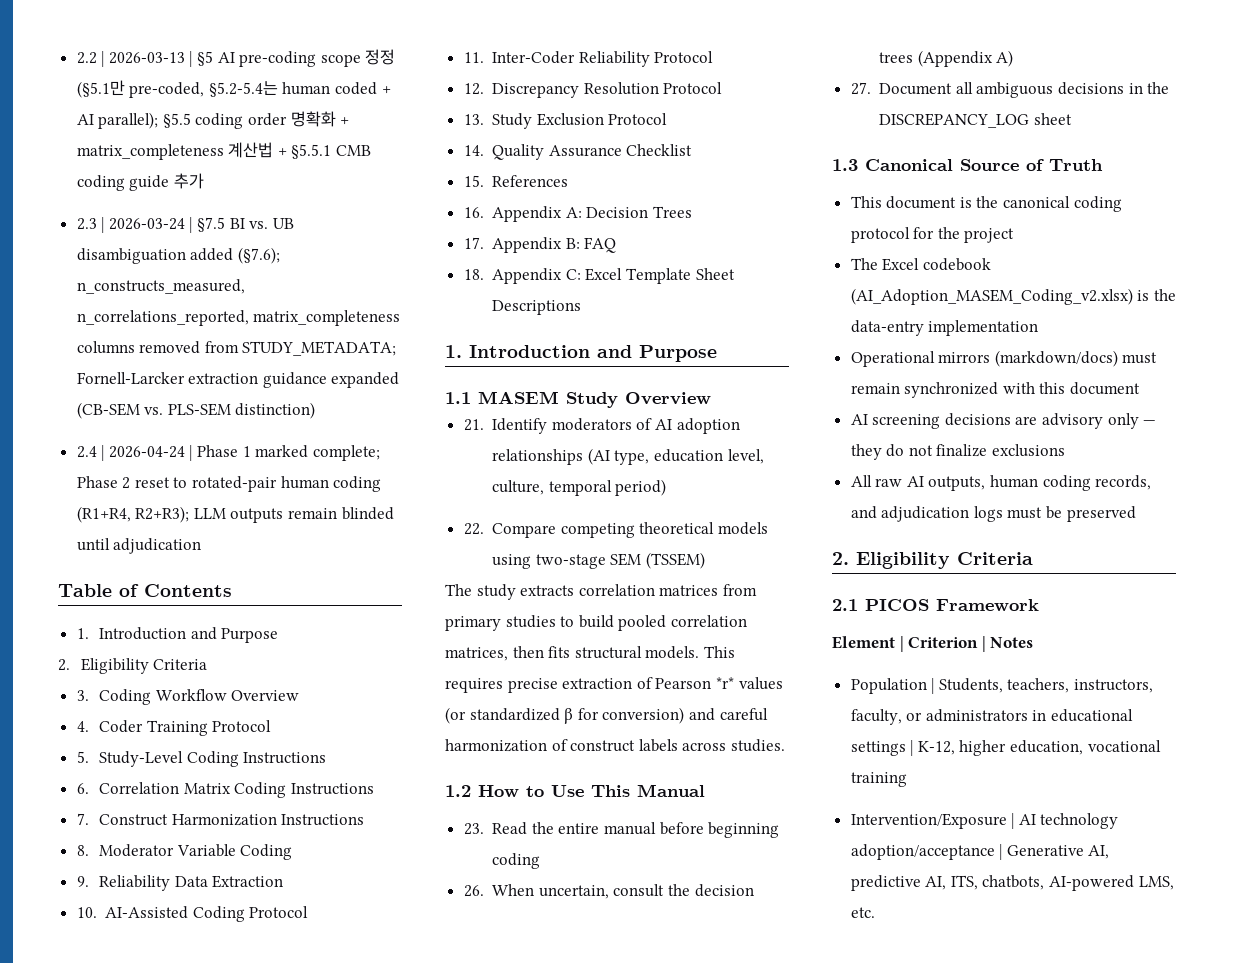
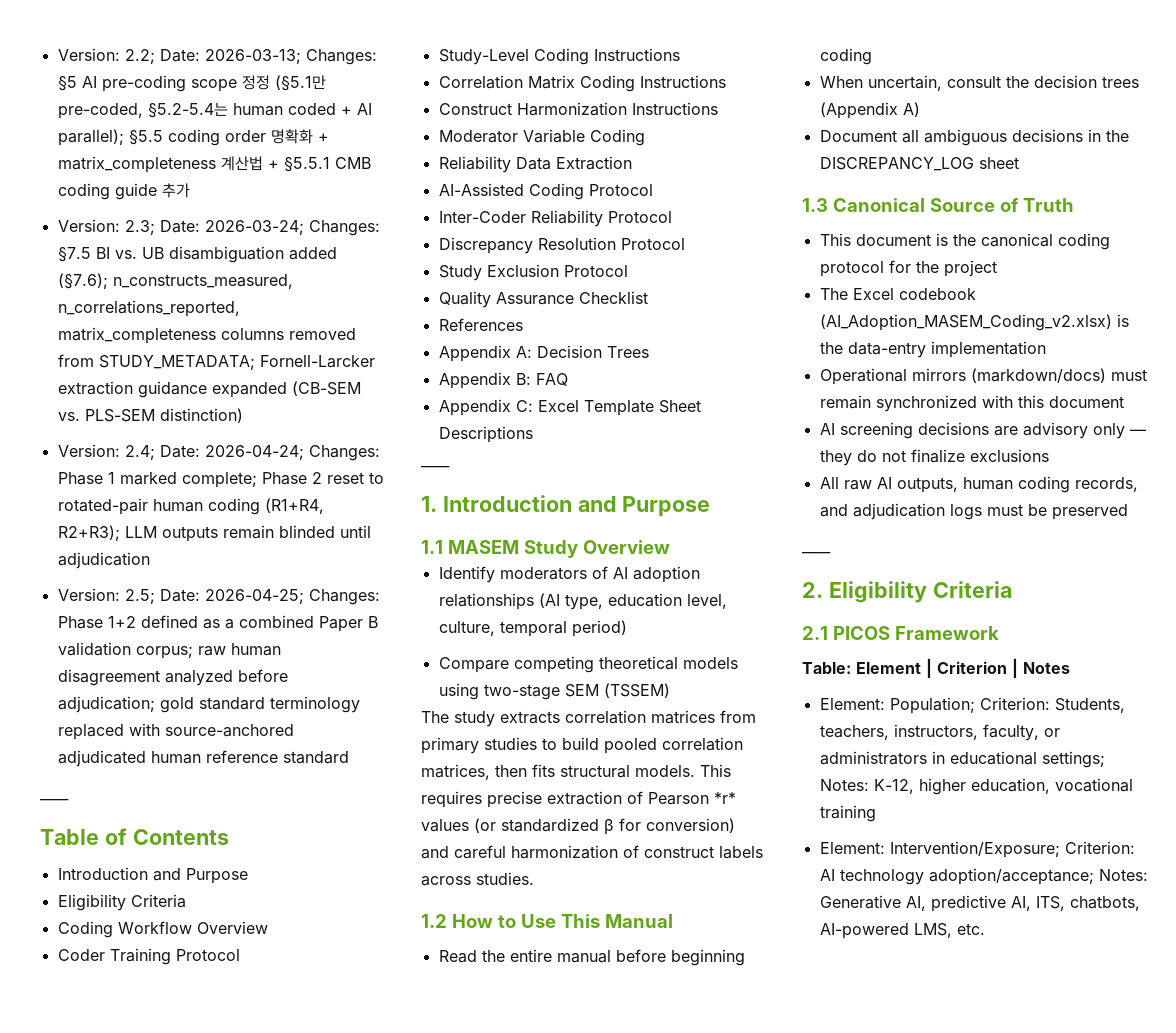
[76,51,193,67] 2.2 | 2026-03-13 | -> [57,48,377,65] Version: 2.2; Date: 2026-03-13; Changes:
[76,217,193,233] 2.3 | 2026-03-24 | -> [57,219,380,236] Version: 2.3; Date: 2026-03-24; Changes:
[76,445,193,461] 2.4 | 2026-04-24 | -> [57,444,380,461] Version: 2.4; Date: 2026-04-24; Changes:
(202, 546) none -> [57,588,380,605] [57,615,378,632] [57,642,281,659] [57,669,288,686] [57,696,360,713] [57,723,294,740] [57,750,349,767] [40,799,69,801] // Version: 2.5; Date: 2026-04-25; Changes: Phase 1+2 defined as a combined Paper B validation corpus; raw human disagreement analyzed before adjudication; gold standard terminology replaced with source-anchored adjudicated human reference standard // ____
[76,627,279,643] [58,658,208,674] [76,690,89,701] 1. Introduction and Purpose // 2. Eligibility Criteria // 3. -> [57,867,248,884] [57,894,186,911] Introduction and Purpose // Eligibility Criteria //
[76,721,89,732] 4. -> (268, 927) none
[76,751,89,763] 5. -> (240, 955) none
[76,783,89,794] 6. -> (680, 54) none
[76,813,89,825] 7. -> (726, 81) none
[76,845,89,856] 8. -> (718, 108) none
[76,876,89,887] 9. -> (645, 137) none
[76,907,97,918] 10. -> (632, 163) none
[463,52,484,63] 11. -> (653, 190) none
[463,83,484,95] 12. -> (672, 217) none
[463,114,484,125] 13. -> (685, 244) none
[463,145,484,156] 14. -> (628, 271) none
[463,175,484,187] 15. -> (648, 297) none
[463,207,484,218] 16. -> (523, 324) none
[463,237,484,249] 17. -> (649, 352) none
[463,269,484,280] 18. -> (568, 379) none
(582, 307) none -> [421,466,450,468] // ____
[463,419,484,431] 21. -> (670, 547) none
[463,523,484,535] 22. -> (627, 628) none
[463,823,484,835] 23. -> (673, 921) none
[463,885,484,897] 26. -> (872, 56) none
[850,82,871,95] 27. -> (920, 109) none
(1136, 514) none -> [802,552,831,554] // ____
(1039, 605) none -> [802,662,851,674] Table:
[850,678,935,694] Population | -> [819,697,1050,714] Element: Population; Criterion:
[850,740,914,756] settings | -> [1041,751,1105,768] [819,779,869,791] settings; Notes:
[850,813,1119,829] [850,844,1003,860] Intervention/Exposure | AI technology adoption/acceptance | -> [819,841,1135,858] [819,868,1148,885] Element: Intervention/Exposure; Criterion: AI technology adoption/acceptance; Notes:

